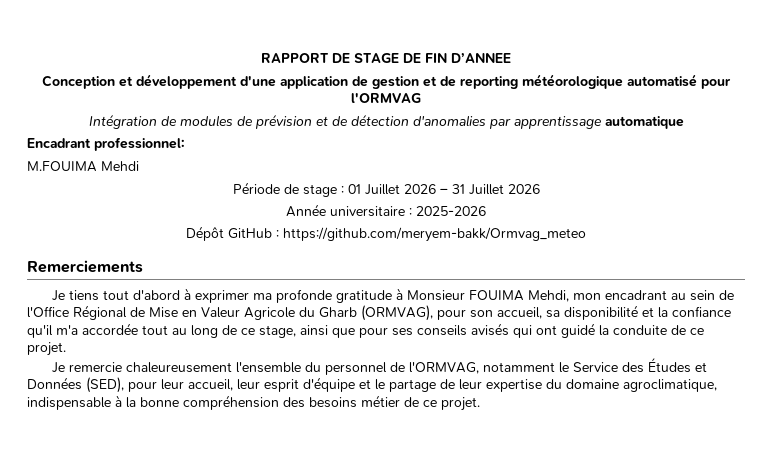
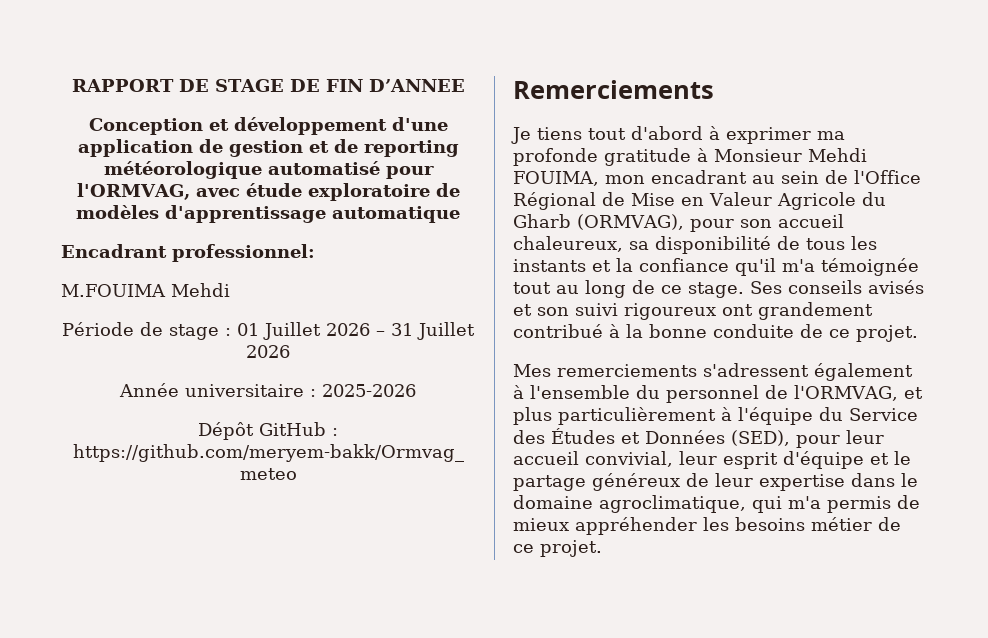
[351,93,421,103] [88,114,602,129] l'ORMVAG // Intégration de modules de prévision et de détection d'anomalies par apprentissage -> [76,183,460,201] [76,205,326,223] l'ORMVAG, avec étude exploratoire de modèles d'apprentissage
[469,290,570,302] FOUIMA Mehdi, -> [808,148,867,162] [513,171,599,186] Mehdi FOUIMA,
[497,305,638,320] accueil, sa disponibilité -> [777,214,844,228] [513,236,877,254] [513,259,586,272] accueil chaleureux, sa disponibilité de tous les instants
[82,323,138,335] accordée -> [821,258,919,276] témoignée
[259,323,609,338] stage, ainsi que pour ses conseils avisés qui ont guidé la -> [688,280,924,298] [513,302,873,320] [513,324,707,338] stage. Ses conseils avisés et son suivi rigoureux ont grandement contribué à la bonne
[52,362,233,373] Je remercie chaleureusement -> [513,363,913,381] [513,385,524,399] Mes remerciements s'adressent également à
[483,362,570,373] notamment le -> [903,387,923,399] [513,407,843,425] et plus particulièrement à l'équipe du
[188,379,233,391] accueil, -> [513,451,673,467] accueil convivial,
(436, 385) none -> [592,473,680,491] généreux
[546,379,717,392] [27,395,305,410] du domaine agroclimatique, indispensable à la bonne compréhension des -> [851,473,918,487] [513,495,920,513] [513,517,729,535] dans le domaine agroclimatique, qui m'a permis de mieux appréhender les

